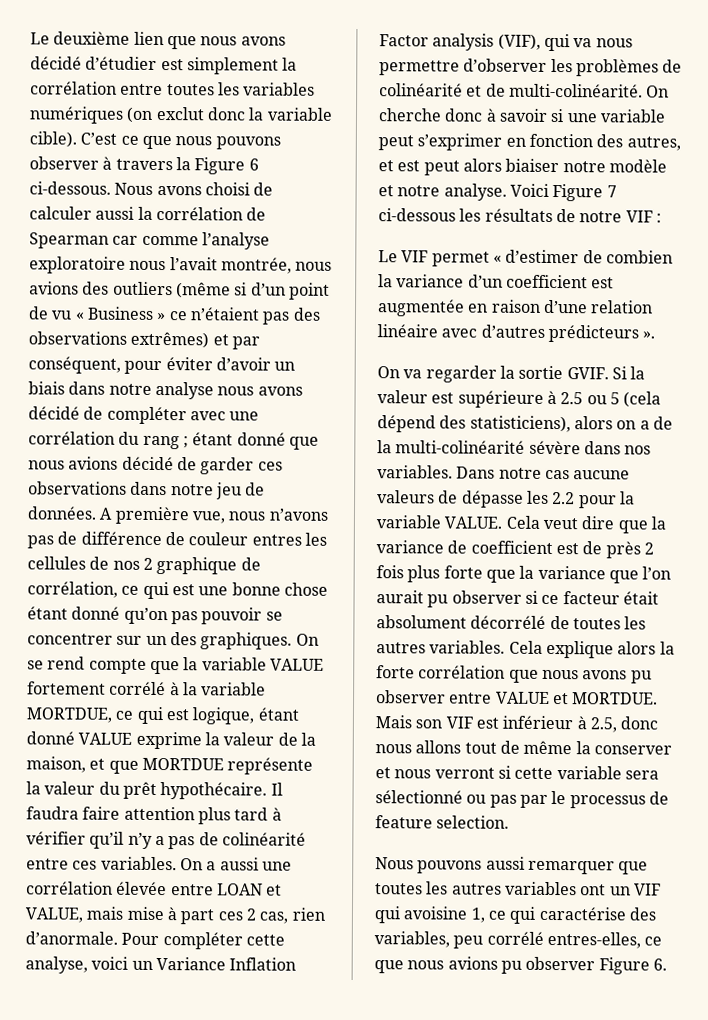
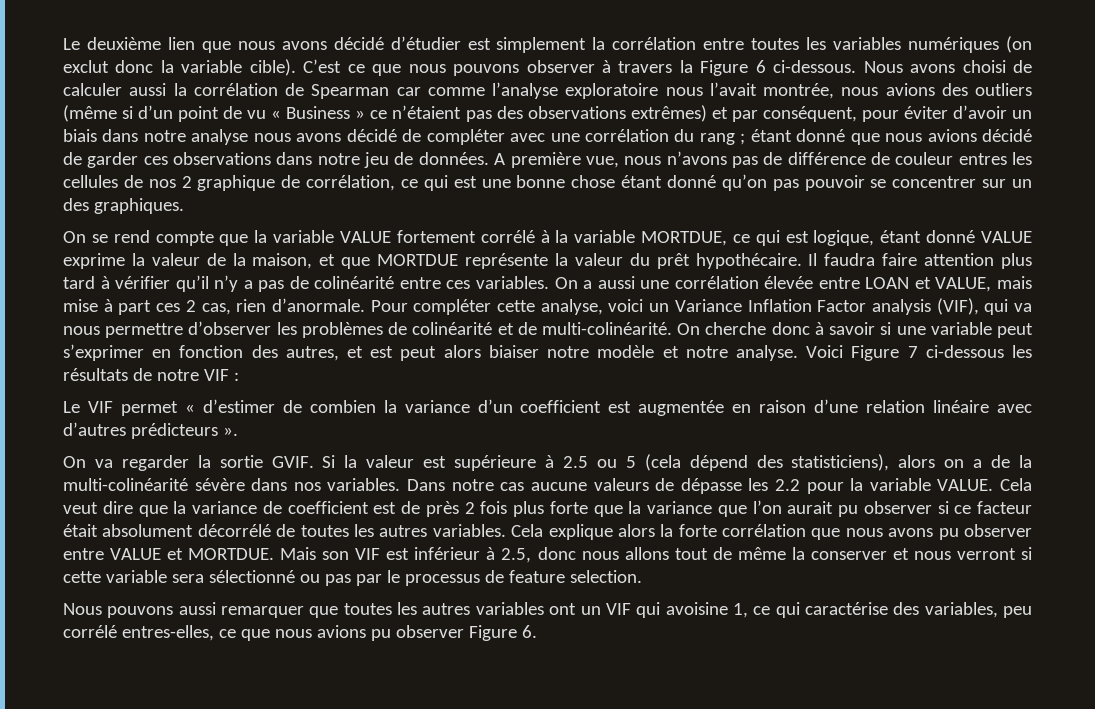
(293, 641) none -> (184, 206) //

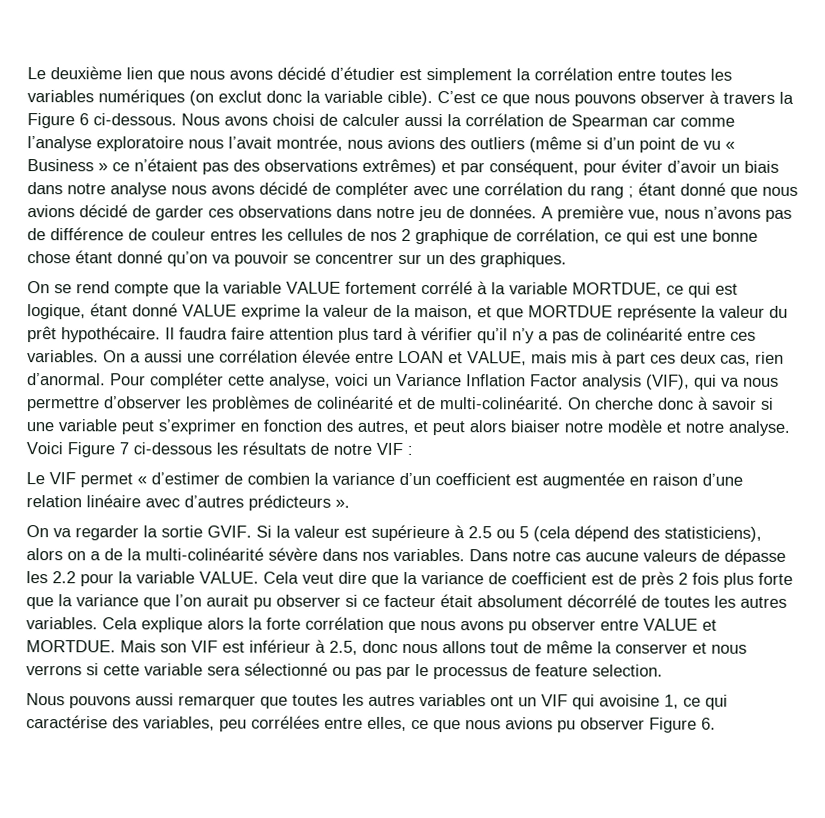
[772,179,799,191] pas -> [212,254,231,264] va
[63,299,98,312] mise -> [571,351,598,364] mis
[185,300,196,312] 2 -> [680,351,717,364] deux
[271,298,365,312] d’anormale. -> [27,373,106,386] d’anormal.
[370,346,394,358] est -> (428, 427) none
[956,548,1016,560] verront -> [26,665,82,676] verrons
[63,625,214,641] corrélé entres-elles, -> [251,715,407,731] corrélées entre elles,

